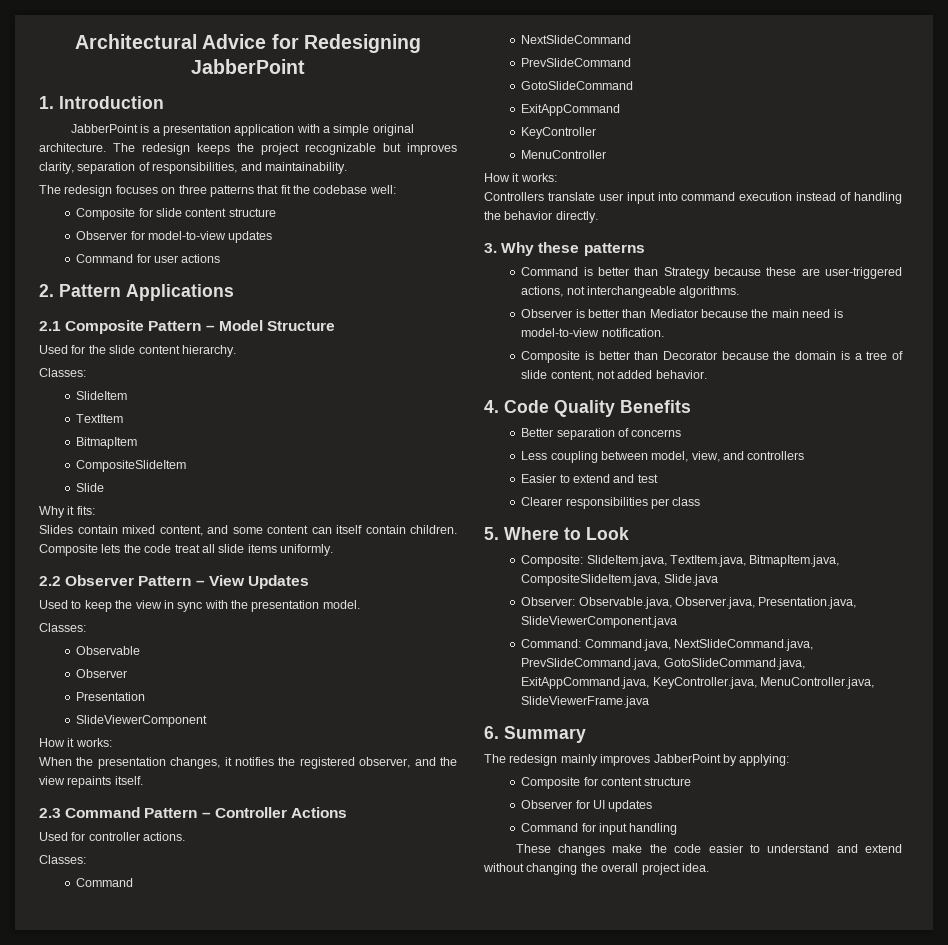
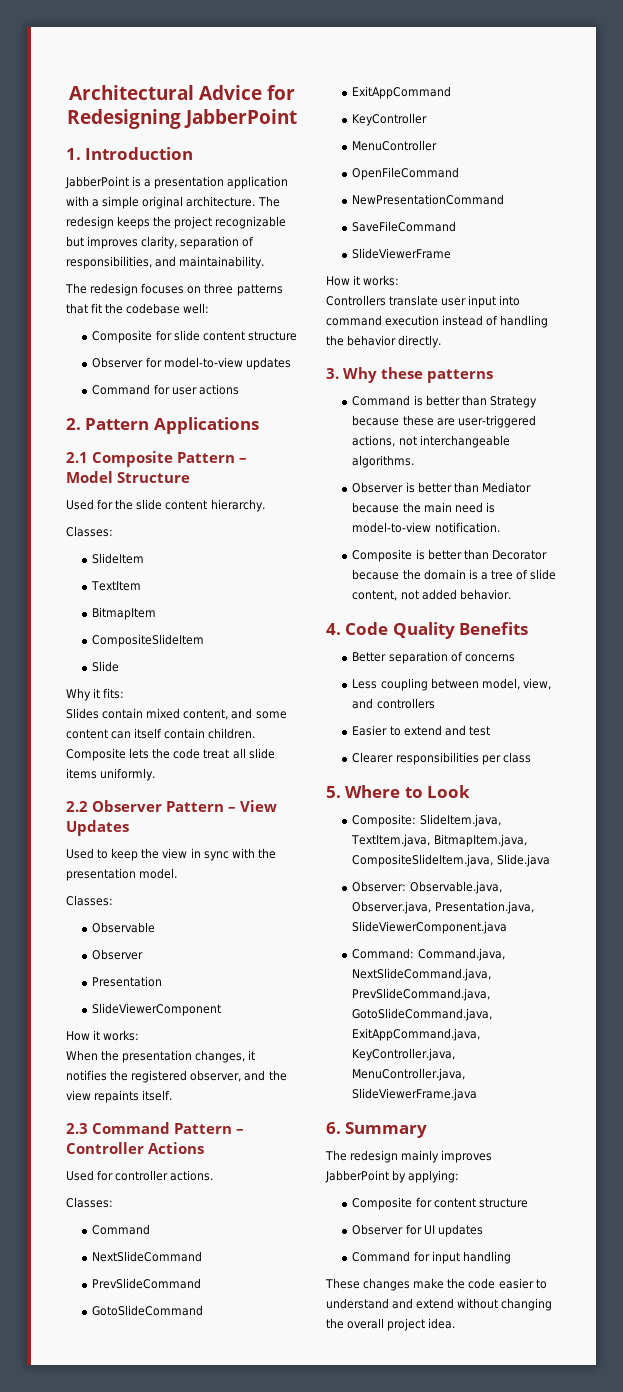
(607, 154) none -> [352,167,460,180] [352,194,505,205] [352,221,457,232] [352,248,452,259] // OpenFileCommand // NewPresentationCommand // SaveFileCommand // SlideViewerFrame

